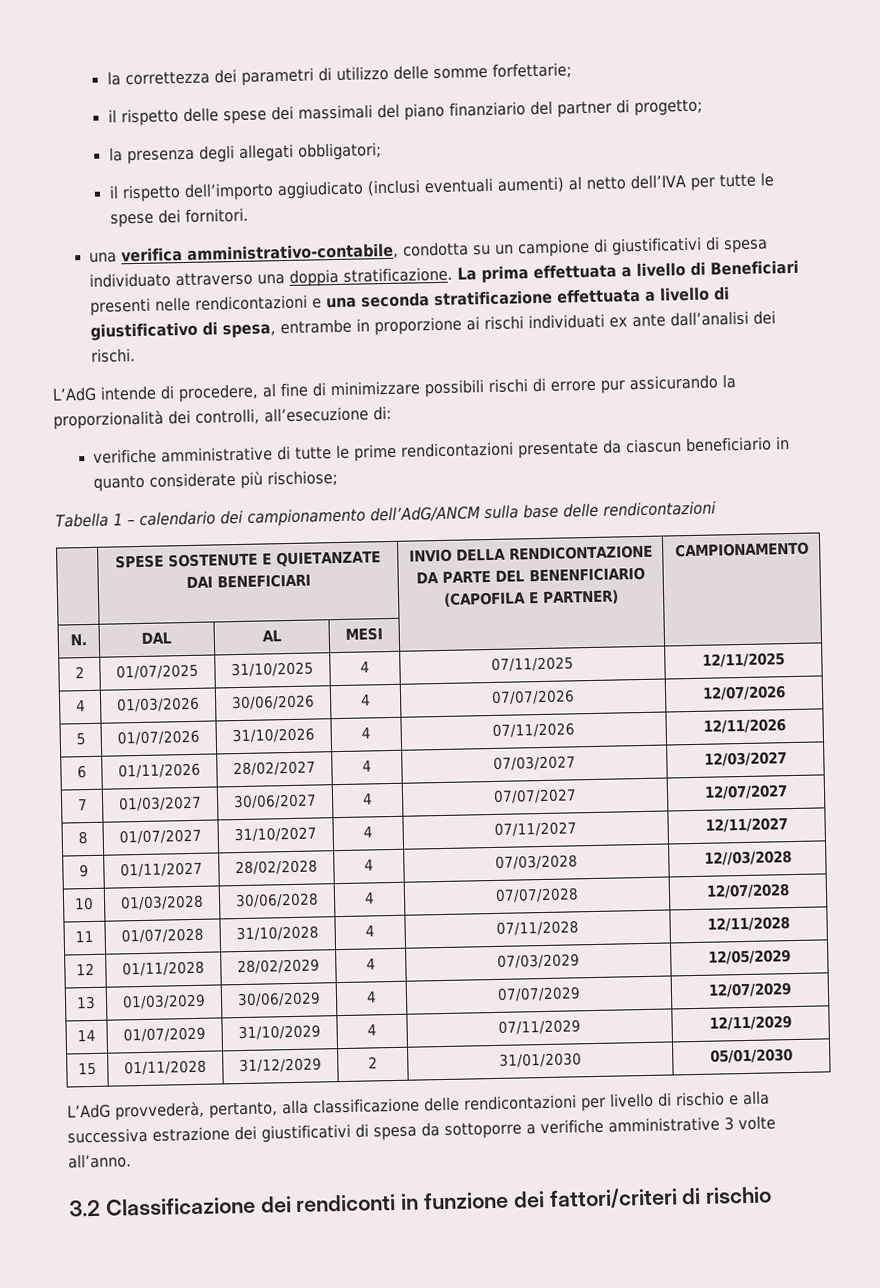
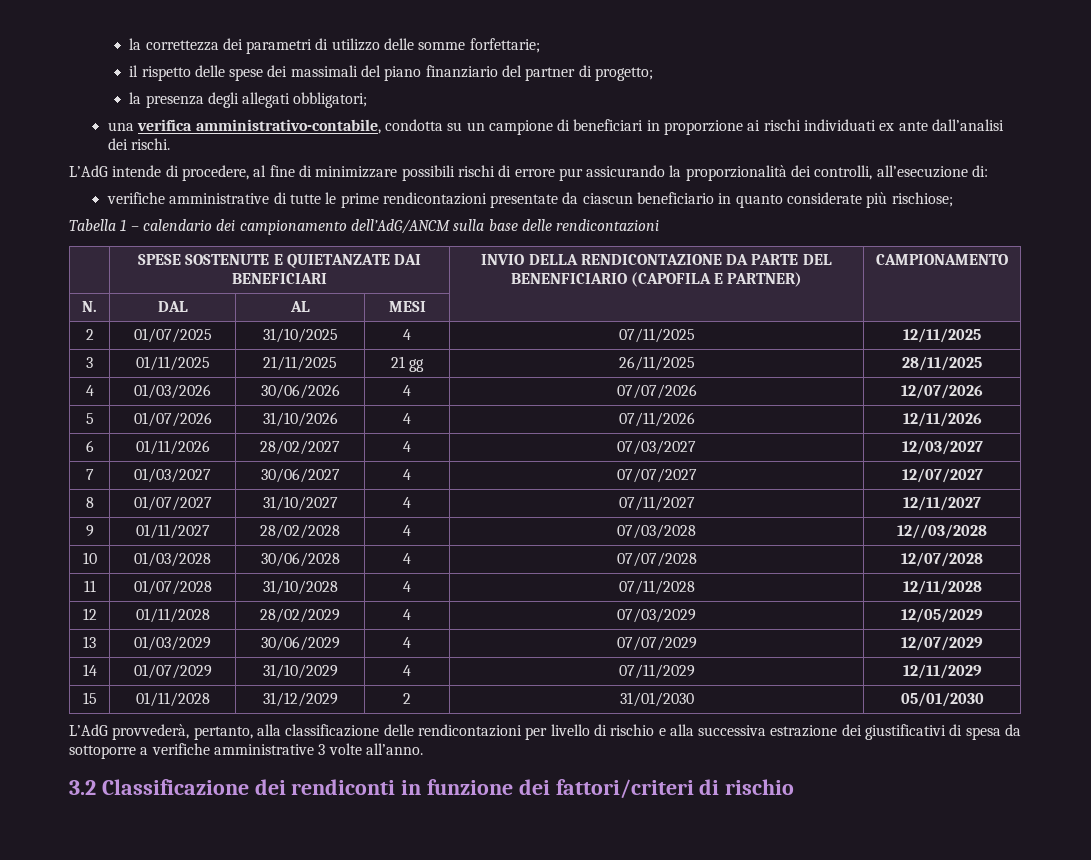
[108,172,774,203] [109,207,249,228] // il rispetto dell’importo aggiudicato (inclusi eventuali aumenti) al netto dell’IVA per tutte le spese dei fornitori. -> (368, 100) none
[611,236,769,256] [89,259,800,288] [90,286,731,316] [90,318,353,341] giustificativi di spesa individuato attraverso una doppia stratificazione. La prima effettuata a livello di Beneficiari presenti nelle rendicontazioni e una seconda stratificazione effettuata a livello di giustificativo di spesa, entrambe -> [573,119,644,131] beneficiari
(785, 660) none -> [86,357,93,368] [135,356,210,371] [263,356,337,371] [390,356,425,372] [618,356,695,371] [902,356,982,371] // 3 | 01/11/2025 | 21/11/2025 | 21 gg | 26/11/2025 | 28/11/2025

